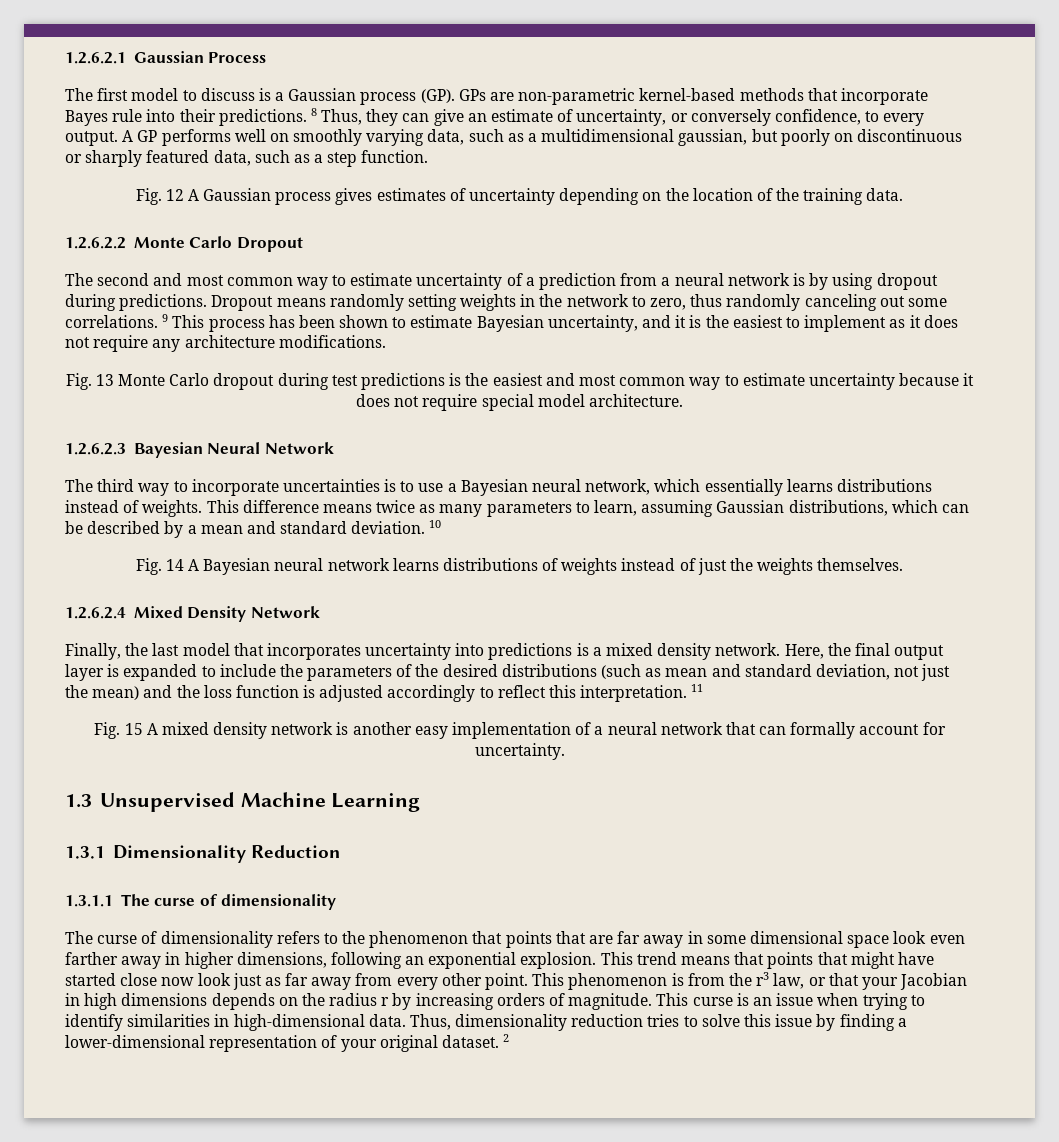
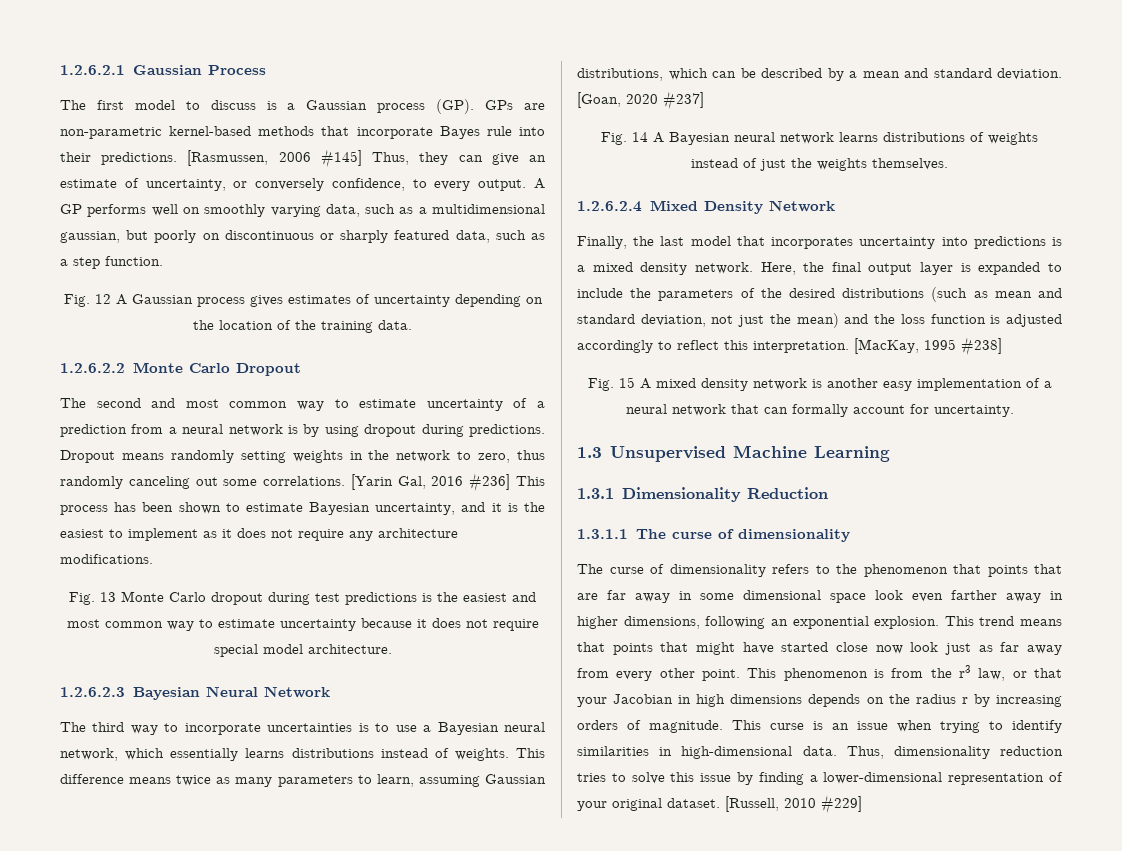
[310,108,317,116] 8 -> [187,149,362,168] [Rasmussen, 2006 #145]
[162,314,169,322] 9 -> [350,473,511,492] [Yarin Gal, 2016 #236]
[429,520,442,528] 10 -> [577,91,704,110] [Goan, 2020 #237]
[691,684,704,692] 11 -> [854,337,1002,356] [MacKay, 1995 #238]
[503,1034,510,1042] 2 -> [725,795,862,814] [Russell, 2010 #229]

